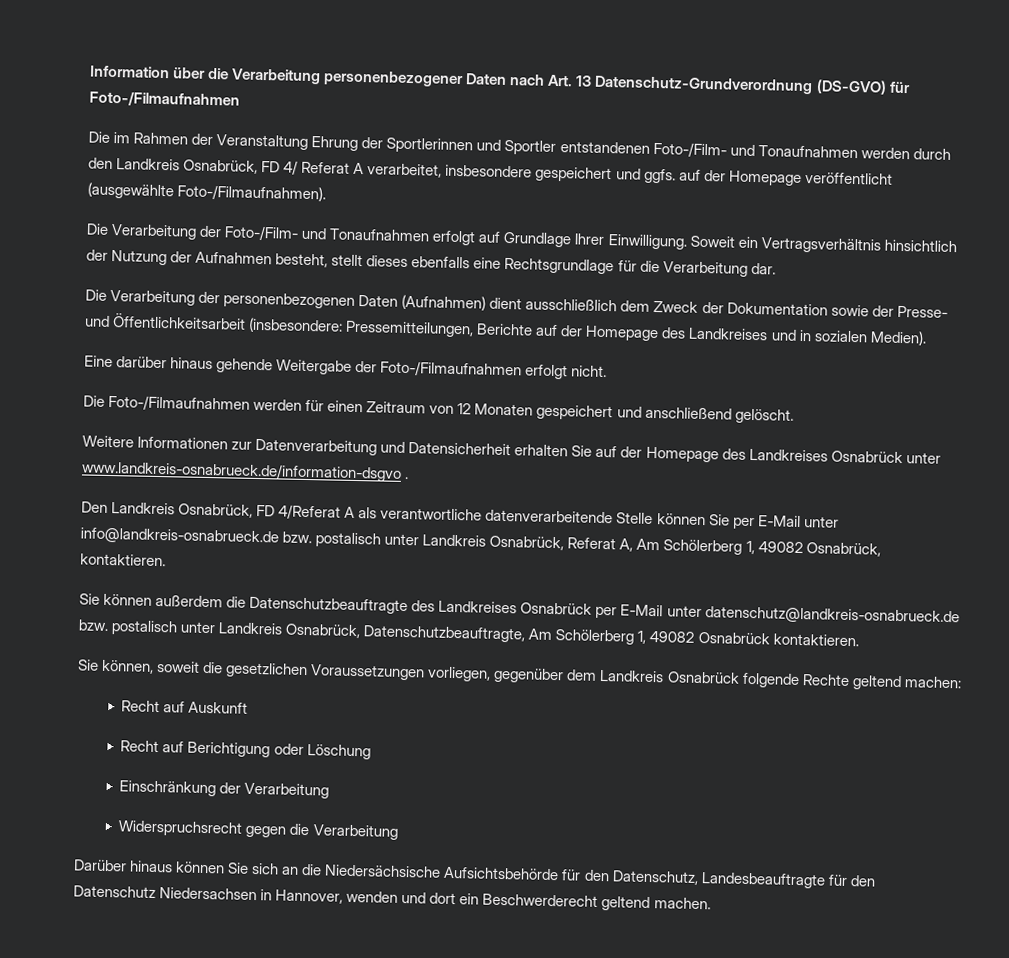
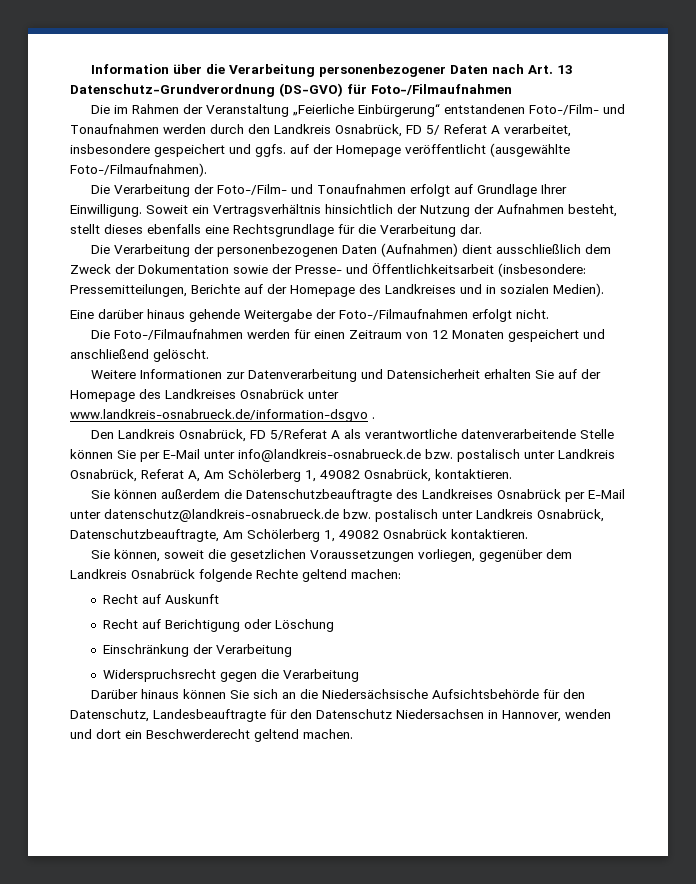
[311,136,557,155] Ehrung der Sportlerinnen und Sportler -> [293,103,441,117] „Feierliche Einbürgerung“
[283,160,299,175] 4/ -> [426,125,440,135] 5/
[278,504,342,520] 4/Referat -> [270,429,328,440] 5/Referat

